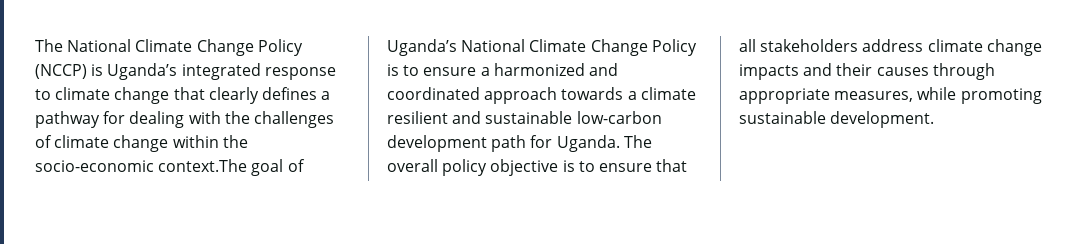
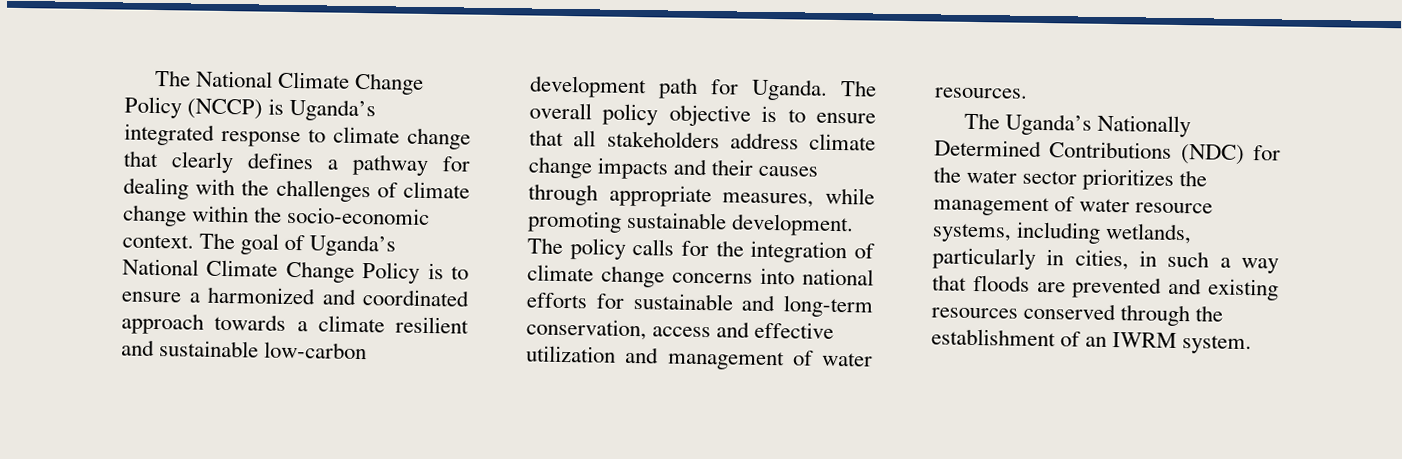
[158,159,248,172] context.The -> [122,232,236,250] context. The
(935, 119) none -> [527,237,875,264] [527,264,874,288] [526,292,874,318] [526,318,835,341] [526,345,873,371] [934,87,1028,99] [964,112,1192,138] [934,139,1281,165] [933,166,1208,191] [933,196,1214,217] [932,221,1193,245] [932,247,1279,274] [932,274,1279,301] [931,302,1224,327] [931,328,1253,355] The policy calls for the integration of climate change concerns into national efforts for sustainable and long-term conservation, access and effective utilization and management of water resources. // The Uganda’s Nationally Determined Contributions (NDC) for the water sector prioritizes the management of water resource systems, including wetlands, particularly in cities, in such a way that floods are prevented and existing resources conserved through the establishment of an IWRM system.

